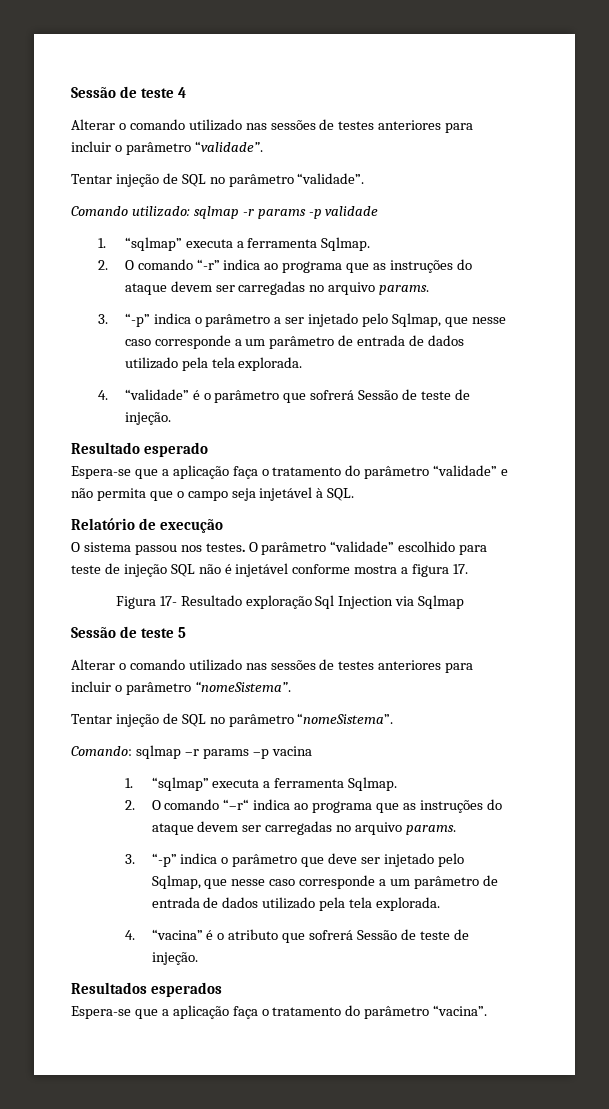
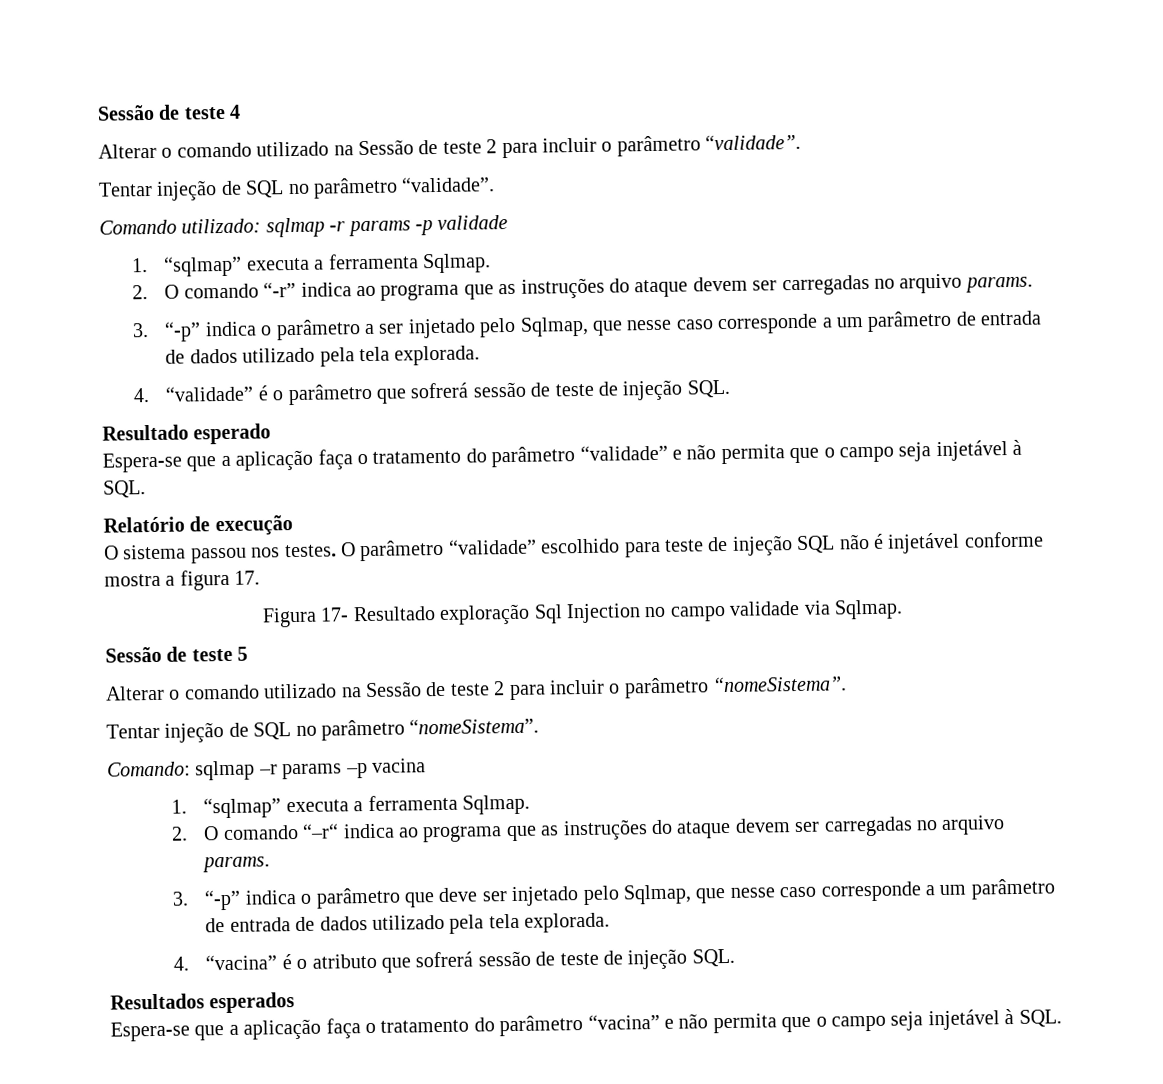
[245,119,442,130] nas sessões de testes anteriores -> [333,139,498,156] na Sessão de teste 2
[358,389,470,400] [124,412,171,425] Sessão de teste de injeção. -> [472,379,730,401] sessão de teste de injeção SQL.
[395,595,465,609] via Sqlmap -> [644,599,903,622] no campo validade via Sqlmap.
[245,659,442,670] nas sessões de testes anteriores -> [341,681,506,698] na Sessão de teste 2
[356,929,469,940] [151,952,198,965] Sessão de teste de injeção. -> [477,948,735,970] sessão de teste de injeção SQL.
[433,1005,488,1016] “vacina”. -> [587,1008,1062,1034] “vacina” e não permita que o campo seja injetável à SQL.

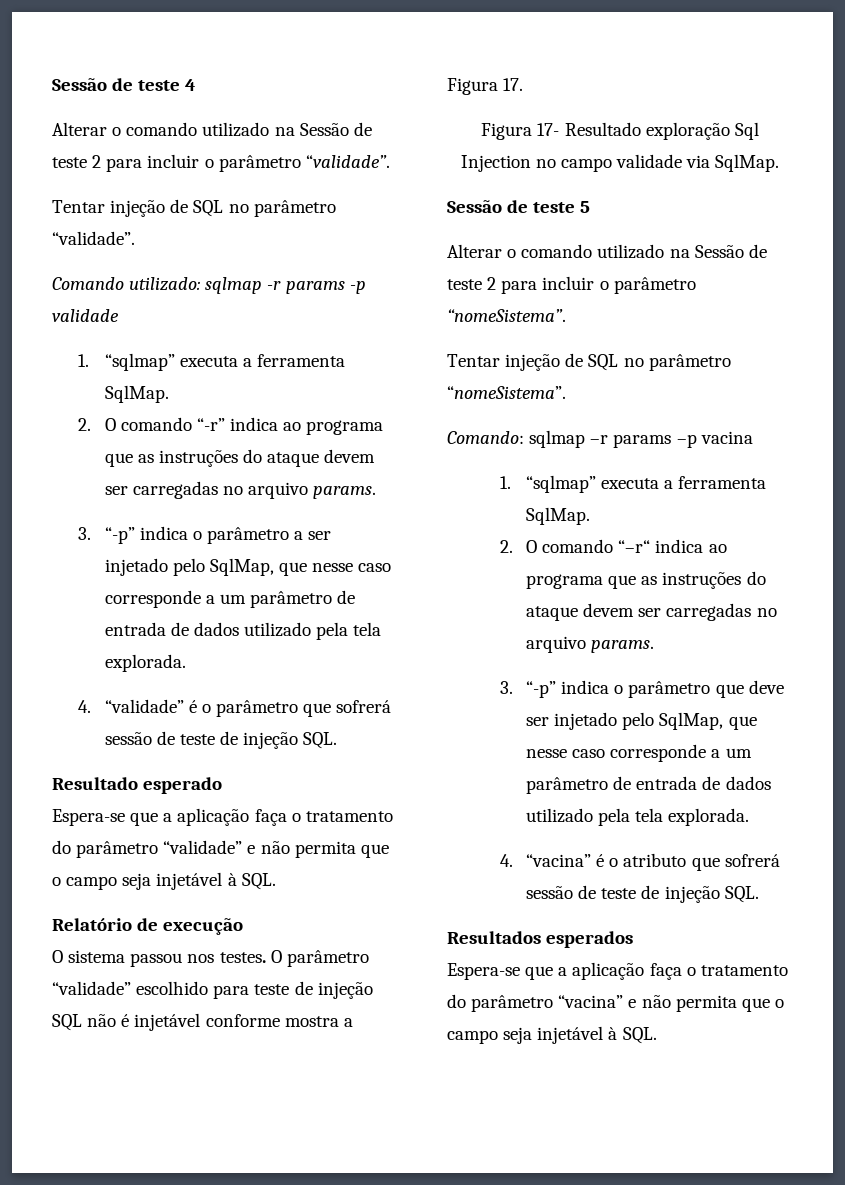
[421,253,491,274] Sqlmap. -> [104,385,169,403] SqlMap.
[519,316,589,337] Sqlmap, -> [209,558,274,576] SqlMap,
[179,569,230,591] figura -> [447,78,498,95] Figura
[833,599,903,620] Sqlmap. -> [715,154,780,172] SqlMap.
[462,794,531,815] Sqlmap. -> [525,507,590,525] SqlMap.
[623,884,693,905] Sqlmap, -> [659,712,724,730] SqlMap,

